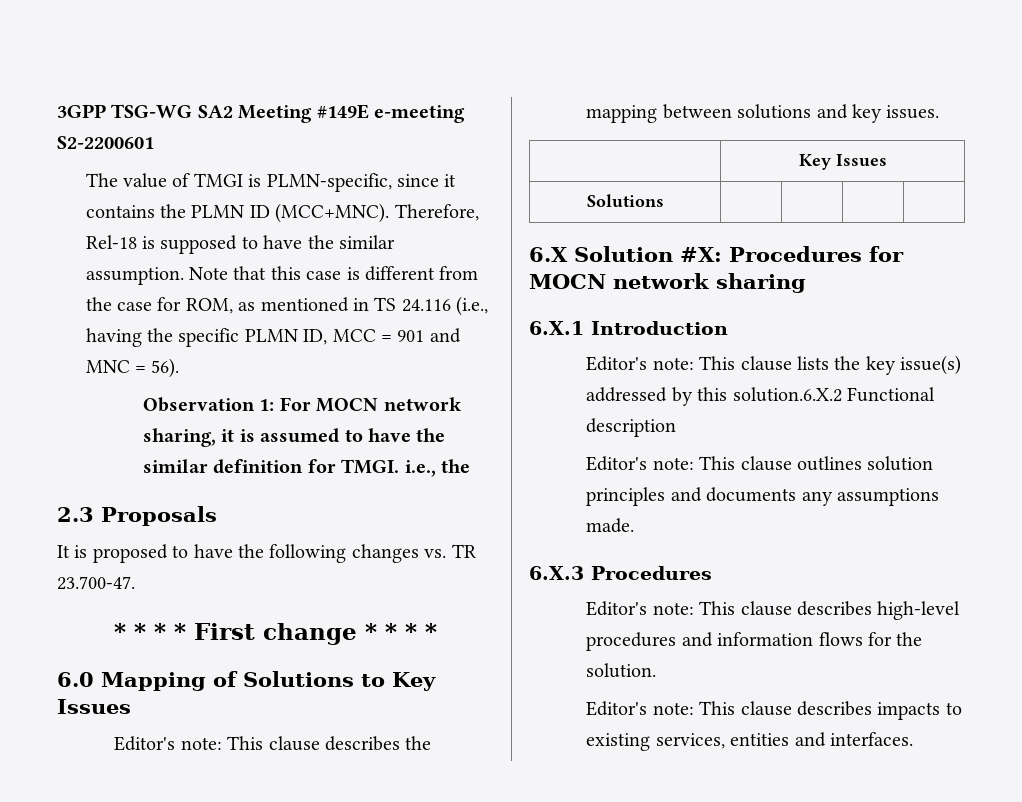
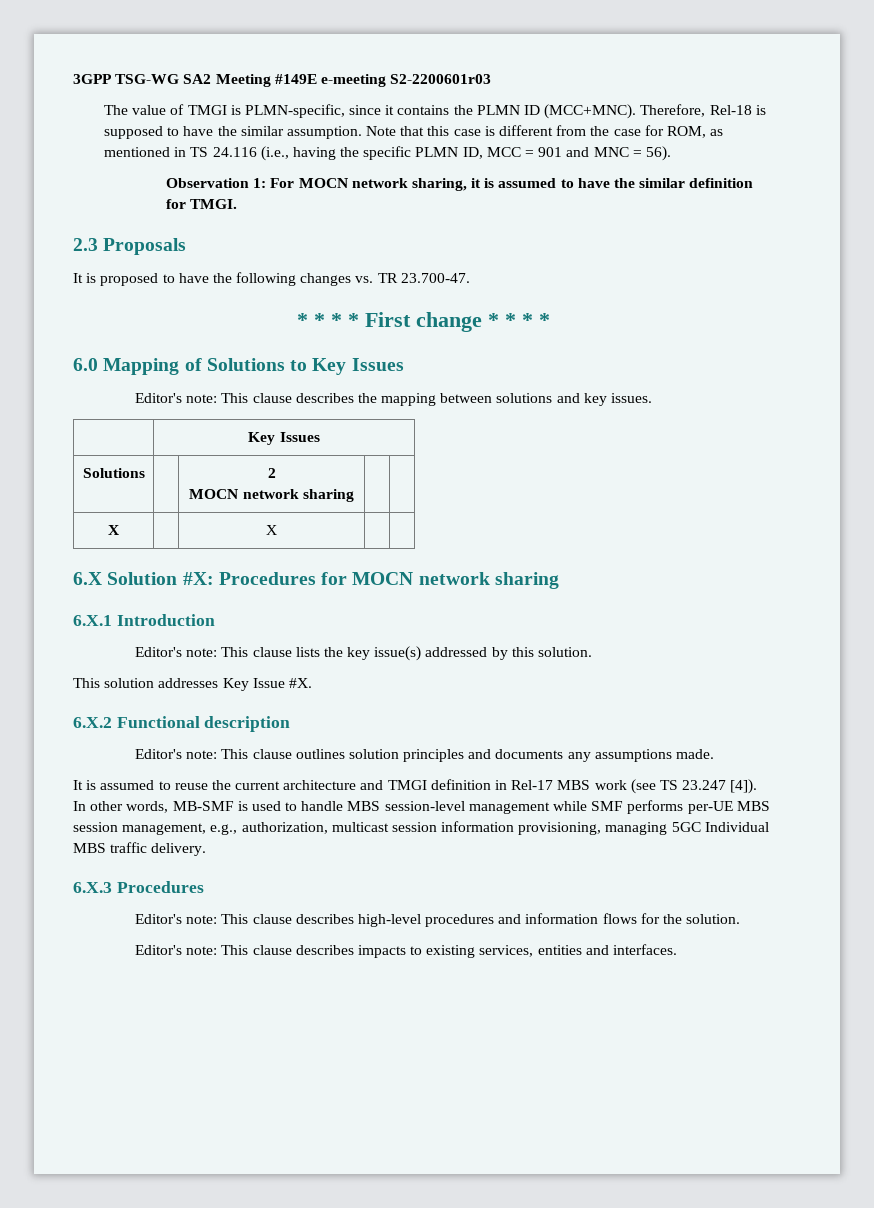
[57,136,154,149] S2-2200601 -> [390,74,492,84] S2-2200601r03
[404,459,470,477] i.e., the -> (238, 204) none
(664, 200) none -> [267,468,276,478] [189,489,354,502] [108,525,120,535] [266,525,277,535] 2 // MOCN network sharing | | // X | | X
[732,387,842,402] solution.6.X.2 -> [538,647,593,657] [73,678,312,691] [73,717,112,728] solution. // This solution addresses Key Issue #X. // 6.X.2
(635, 525) none -> [73,779,758,794] [73,800,770,814] [73,821,769,835] [73,842,207,856] // It is assumed to reuse the current architecture and TMGI definition in Rel-17 MBS work (see TS 23.247 [4]). In other words, MB-SMF is used to handle MBS session-level management while SMF performs per-UE MBS session management, e.g., authorization, multicast session information provisioning, managing 5GC Individual MBS traffic delivery.

